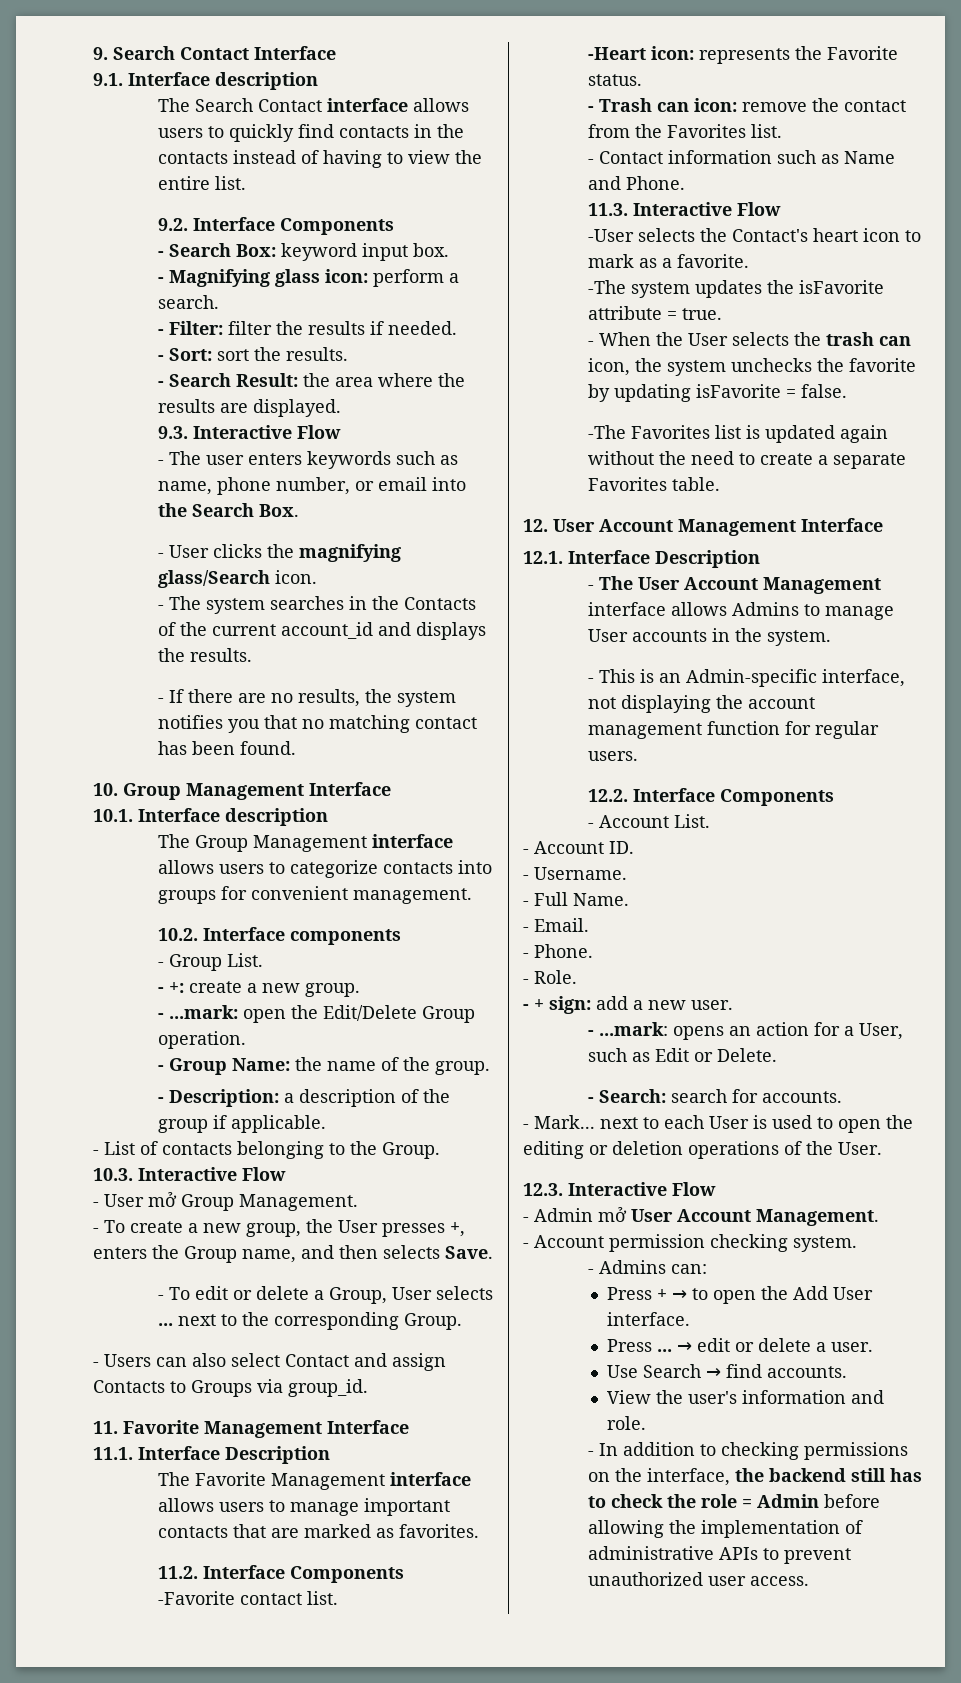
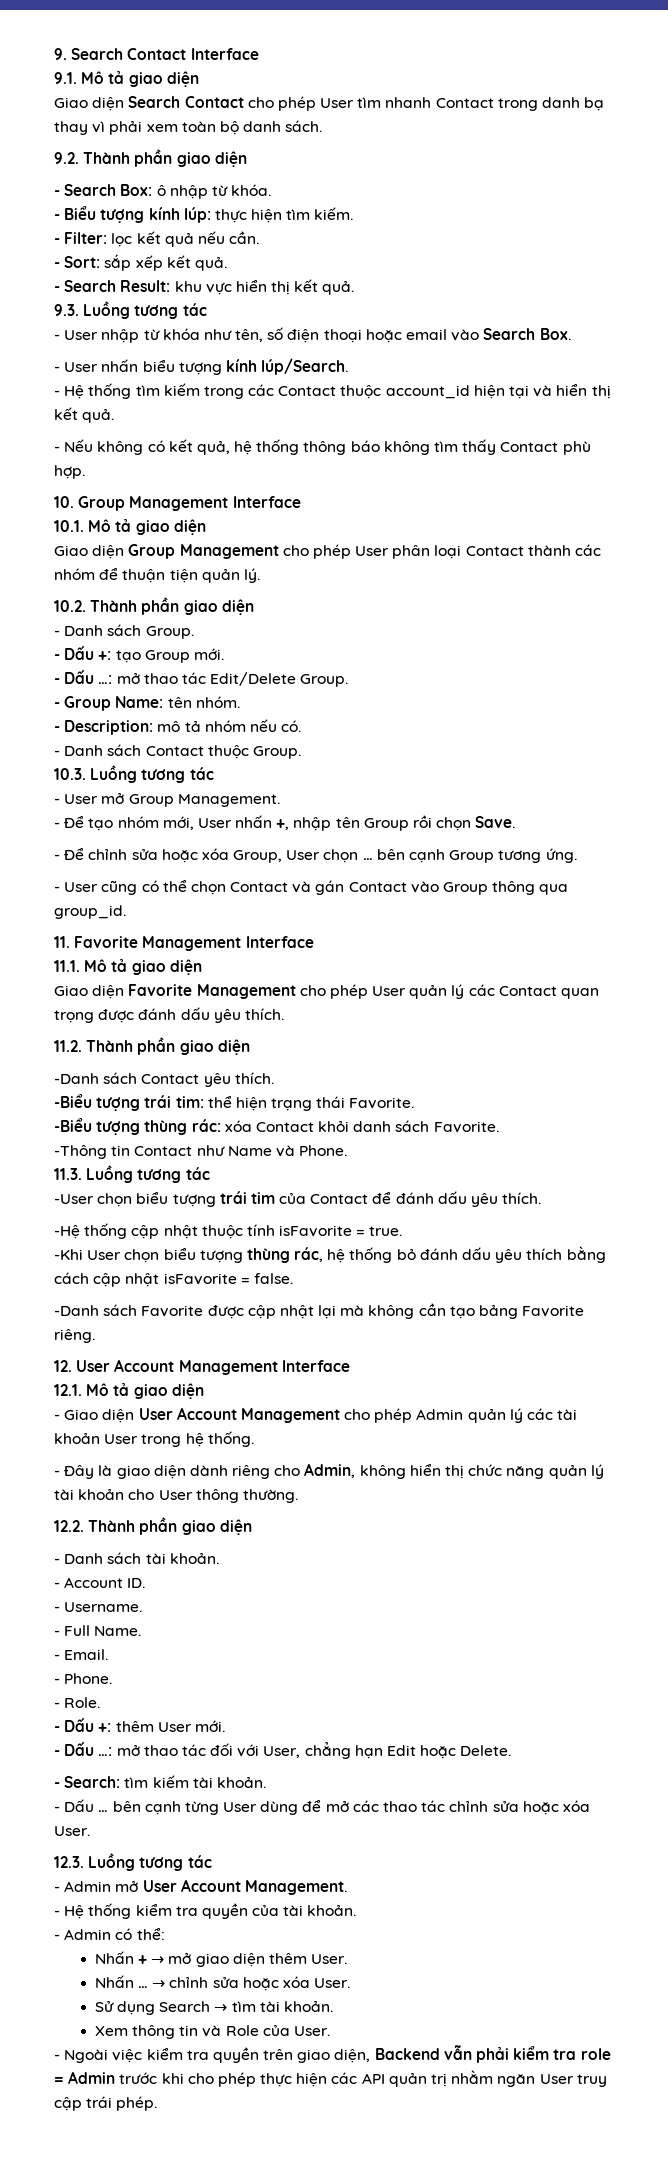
[128,72,318,90] [157,98,469,112] [157,124,464,142] [157,150,482,168] [157,176,246,190] [157,217,394,235] [157,243,449,261] [157,269,459,287] [157,295,219,309] [157,321,457,335] [157,347,348,361] [157,373,465,387] [157,399,341,417] [157,425,341,439] [157,451,458,469] [157,477,466,495] [157,503,299,517] [157,544,401,562] [157,570,317,588] [157,596,476,614] [157,622,486,640] [157,648,252,662] [157,689,456,707] [157,715,477,733] [157,741,296,755] Interface description // The Search Contact interface allows users to quickly find contacts in the contacts instead of having to view the entire list. // 9.2. Interface Components // - Search Box: keyword input box. // - Magnifying glass icon: perform a search. // - Filter: filter the results if needed. // - Sort: sort the results. // - Search Result: the area where the results are displayed. // 9.3. Interactive Flow // - The user enters keywords such as name, phone number, or email into the Search Box. // - User clicks the magnifying glass/Search icon. // - The system searches in the Contacts of the current account_id and displays the results. // - If there are no results, the system notifies you that no matching contact has been found. -> [81,71,199,87] [54,96,605,111] [54,120,323,135] [54,149,247,167] [54,184,272,199] [54,206,354,223] [54,231,260,247] [54,254,227,271] [54,279,355,295] [54,301,207,319] [54,327,571,343] [54,358,349,375] [54,383,611,399] [54,407,115,423] [54,439,591,455] [54,465,85,479] Mô tả giao diện // Giao diện Search Contact cho phép User tìm nhanh Contact trong danh bạ thay vì phải xem toàn bộ danh sách. // 9.2. Thành phần giao diện // - Search Box: ô nhập từ khóa. // - Biểu tượng kính lúp: thực hiện tìm kiếm. // - Filter: lọc kết quả nếu cần. // - Sort: sắp xếp kết quả. // - Search Result: khu vực hiển thị kết quả. // 9.3. Luồng tương tác // - User nhập từ khóa như tên, số điện thoại hoặc email vào Search Box. // - User nhấn biểu tượng kính lúp/Search. // - Hệ thống tìm kiếm trong các Contact thuộc account_id hiện tại và hiển thị kết quả. // - Nếu không có kết quả, hệ thống thông báo không tìm thấy Contact phù hợp.
[138,808,328,826] [157,834,453,852] [157,860,492,878] [157,886,472,904] [157,927,401,945] [157,953,263,971] [157,981,360,997] [157,1005,475,1023] [157,1031,246,1049] [157,1057,490,1075] [157,1089,450,1107] [157,1115,326,1133] [93,1141,377,1159] Interface description // The Group Management interface allows users to categorize contacts into groups for convenient management. // 10.2. Interface components // - Group List. // - +: create a new group. // - ...mark: open the Edit/Delete Group operation. // - Group Name: the name of the group. // - Description: a description of the group if applicable. // - List of contacts belonging to the -> [88,519,206,535] [54,544,602,559] [54,567,260,583] [54,597,254,615] [54,624,194,639] [54,646,224,663] [54,670,349,687] [54,696,240,711] [54,719,302,735] [54,744,249,759] Mô tả giao diện // Giao diện Group Management cho phép User phân loại Contact thành các nhóm để thuận tiện quản lý. // 10.2. Thành phần giao diện // - Danh sách Group. // - Dấu +: tạo Group mới. // - Dấu …: mở thao tác Edit/Delete Group. // - Group Name: tên nhóm. // - Description: mô tả nhóm nếu có. // - Danh sách Contact thuộc
[138,1167,286,1181] Interactive Flow -> [90,765,214,783] Luồng tương tác
[104,1219,465,1237] [93,1245,493,1263] [157,1286,493,1304] [157,1312,462,1330] [93,1353,446,1371] [93,1379,283,1397] To create a new group, the User presses +, enters the Group name, and then selects Save. // - To edit or delete a Group, User selects ... next to the corresponding Group. // - Users can also select Contact and assign Contacts to Groups via -> [64,815,516,831] [54,847,577,863] [54,879,569,895] Để tạo nhóm mới, User nhấn +, nhập tên Group rồi chọn Save. // - Để chỉnh sửa hoặc xóa Group, User chọn … bên cạnh Group tương ứng. // - User cũng có thể chọn Contact và gán Contact vào Group thông qua
[138,1446,330,1464] [157,1472,471,1490] [157,1498,450,1516] [157,1524,479,1538] [157,1565,404,1583] [157,1591,338,1605] [587,46,898,64] [587,74,642,86] [587,98,906,112] [587,124,782,138] [587,150,895,164] [587,176,685,190] [587,202,781,216] [587,228,921,242] [587,254,749,268] [587,280,884,298] [587,306,722,320] [587,332,911,346] [587,358,916,376] [587,384,847,402] [587,425,888,443] [587,451,906,469] [587,477,720,491] Interface Description // The Favorite Management interface allows users to manage important contacts that are marked as favorites. // 11.2. Interface Components // -Favorite contact list. // -Heart icon: represents the Favorite status. // - Trash can icon: remove the contact from the Favorites list. // - Contact information such as Name and Phone. // 11.3. Interactive Flow // -User selects the Contact's heart icon to mark as a favorite. // -The system updates the isFavorite attribute = true. // - When the User selects the trash can icon, the system unchecks the favorite by updating isFavorite = false. // -The Favorites list is updated again without the need to create a separate Favorites table. -> [84,959,202,975] [54,984,600,999] [54,1007,284,1023] [54,1037,250,1055] [54,1072,274,1087] [54,1094,415,1111] [54,1118,499,1135] [54,1145,348,1159] [54,1165,210,1183] [54,1191,542,1207] [54,1223,403,1239] [54,1246,606,1263] [54,1272,293,1287] [54,1303,585,1319] [54,1329,95,1343] Mô tả giao diện // Giao diện Favorite Management cho phép User quản lý các Contact quan trọng được đánh dấu yêu thích. // 11.2. Thành phần giao diện // -Danh sách Contact yêu thích. // -Biểu tượng trái tim: thể hiện trạng thái Favorite. // -Biểu tượng thùng rác: xóa Contact khỏi danh sách Favorite. // -Thông tin Contact như Name và Phone. // 11.3. Luồng tương tác // -User chọn biểu tượng trái tim của Contact để đánh dấu yêu thích. // -Hệ thống cập nhật thuộc tính isFavorite = true. // -Khi User chọn biểu tượng thùng rác, hệ thống bỏ đánh dấu yêu thích bằng cách cập nhật isFavorite = false. // -Danh sách Favorite được cập nhật lại mà không cần tạo bảng Favorite riêng.
[568,550,760,568] [587,576,881,594] [587,602,894,620] [587,628,831,646] [587,669,905,687] [587,695,815,713] [587,721,879,739] [587,751,638,761] [587,788,834,806] [587,814,710,828] Interface Description // - The User Account Management interface allows Admins to manage User accounts in the system. // - This is an Admin-specific interface, not displaying the account management function for regular users. // 12.2. Interface Components // - Account List. -> [86,1383,204,1399] [54,1407,578,1423] [54,1431,254,1447] [54,1463,604,1479] [54,1488,298,1503] [54,1517,252,1535] [54,1552,219,1564] Mô tả giao diện // - Giao diện User Account Management cho phép Admin quản lý các tài khoản User trong hệ thống. // - Đây là giao diện dành riêng cho Admin, không hiển thị chức năng quản lý tài khoản cho User thông thường. // 12.2. Thành phần giao diện // - Danh sách tài khoản.
[534,996,733,1014] [587,1022,903,1040] [587,1048,777,1062] [587,1089,842,1103] [523,1115,913,1133] [523,1141,833,1159] + sign: add a new user. // - ...mark: opens an action for a User, such as Edit or Delete. // - Search: search for accounts. // - Mark... next to each User is used to open the editing or deletion operations of the -> [64,1718,225,1732] [54,1741,512,1759] [54,1775,266,1788] [54,1799,590,1815] Dấu +: thêm User mới. // - Dấu …: mở thao tác đối với User, chẳng hạn Edit hoặc Delete. // - Search: tìm kiếm tài khoản. // - Dấu … bên cạnh từng User dùng để mở các thao tác chỉnh sửa hoặc xóa
[568,1182,716,1196] Interactive Flow -> [88,1853,212,1871] Luồng tương tác
[534,1234,857,1252] [587,1260,707,1274] [607,1286,874,1304] [607,1312,691,1326] [607,1338,874,1352] [607,1364,848,1378] [607,1390,885,1404] [607,1416,647,1430] [587,1442,908,1460] [587,1468,922,1486] [587,1494,880,1508] [587,1520,863,1538] [587,1546,851,1564] [587,1572,809,1586] Account permission checking system. // - Admins can: // Press + → to open the Add User interface. // Press ... → edit or delete a user. // Use Search → find accounts. // View the user's information and role. // - In addition to checking permissions on the interface, the backend still has to check the role = Admin before allowing the implementation of administrative APIs to prevent unauthorized user access. -> [64,1903,357,1919] [54,1927,165,1940] [94,1951,348,1967] [94,1975,351,1991] [94,2000,334,2015] [94,2024,331,2039] [54,2045,611,2063] [54,2070,607,2087] [54,2096,158,2111] Hệ thống kiểm tra quyền của tài khoản. // - Admin có thể: // Nhấn + → mở giao diện thêm User. // Nhấn … → chỉnh sửa hoặc xóa User. // Sử dụng Search → tìm tài khoản. // Xem thông tin và Role của User. // - Ngoài việc kiểm tra quyền trên giao diện, Backend vẫn phải kiểm tra role = Admin trước khi cho phép thực hiện các API quản trị nhằm ngăn User truy cập trái phép.

